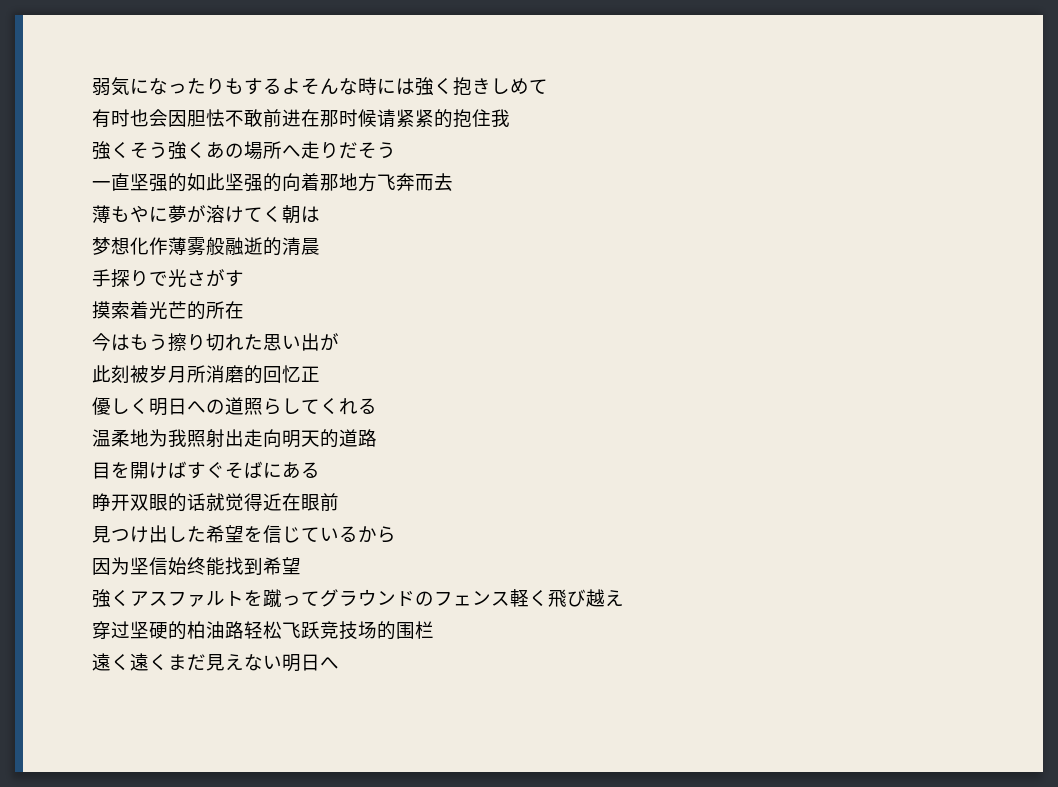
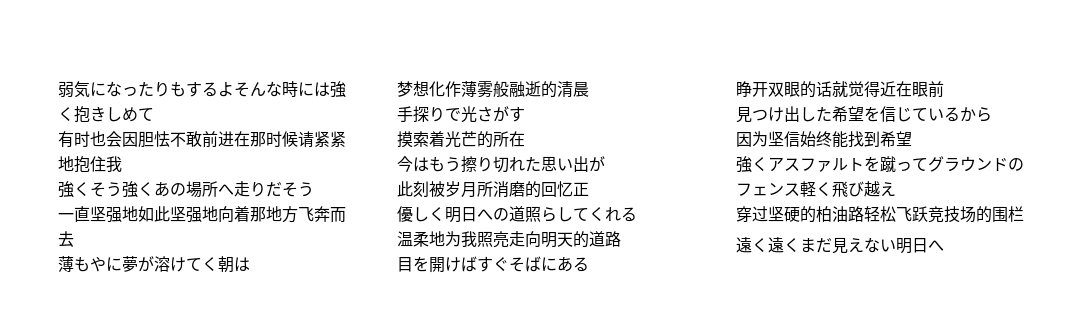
[434,109,453,128] 的 -> [58,156,74,172] 地
[168,173,187,192] 的 -> [122,206,138,222] 地
[263,173,282,192] 的 -> [202,206,218,222] 地
[206,429,244,448] 射出 -> [493,231,509,248] 亮

